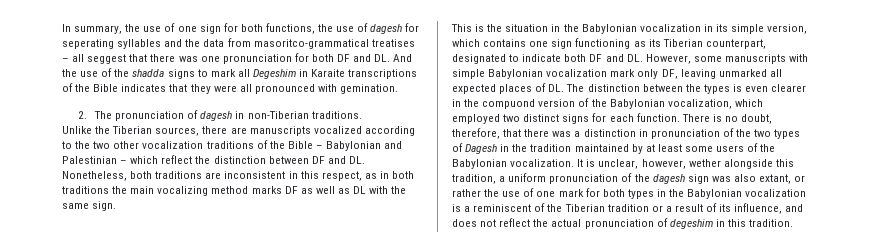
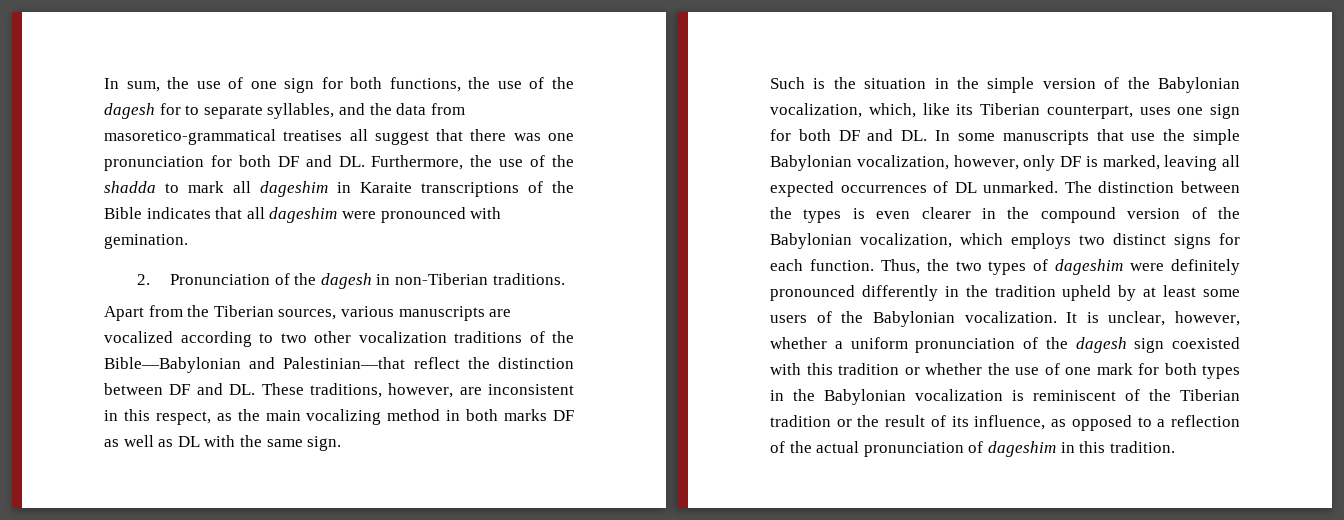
[62,24,123,34] In summary, -> [104,78,160,92] In sum,
(369, 27) none -> [552,77,574,89] the
[62,39,162,49] seperating syllables -> [185,103,335,119] to separate syllables,
[253,39,415,49] [62,54,127,64] masoritco-grammatical treatises – all seggest -> [104,129,429,145] masoretico-grammatical treatises all suggest
[393,54,413,62] And -> [371,155,464,170] Furthermore,
[167,69,195,79] signs -> (156, 187) none
[252,69,296,79] Degeshim -> [260,181,328,197] dageshim
[190,84,252,94] they were all -> [246,207,376,223] all dageshim were
[93,110,199,121] The pronunciation of -> [170,273,317,285] Pronunciation of the
[62,126,92,134] Unlike -> [104,305,183,321] Apart from
[202,126,311,136] there are manuscripts -> [340,306,512,321] various manuscripts are
[75,141,91,149] the -> (273, 338) none
[287,141,403,151] [62,156,159,164] Bible – Babylonian and Palestinian – which -> [104,357,406,373] Bible—Babylonian and Palestinian—that
[62,171,203,181] Nonetheless, both traditions -> [261,383,454,398] These traditions, however,
[379,171,415,179] [62,186,109,194] in both traditions -> (232, 417) none
(249, 190) none -> [446,409,499,421] in both
[451,24,472,32] This -> [770,77,805,89] Such
[581,24,808,34] [452,38,766,49] [452,54,691,64] Babylonian vocalization in its simple version, which contains one sign functioning as its Tiberian counterpart, designated to indicate both DF and DL. However, -> [987,77,1240,93] [770,103,1240,119] [770,129,951,141] simple version of the Babylonian vocalization, which, like its Tiberian counterpart, uses one sign for both DF and DL. In
[789,54,809,62] [452,69,782,79] [452,83,565,94] with simple Babylonian vocalization mark only DF, leaving unmarked all expected places of DL. -> [1096,129,1240,145] [770,155,1240,171] [770,181,1059,197] that use the simple Babylonian vocalization, however, only DF is marked, leaving all expected occurrences of DL unmarked.
[482,99,536,109] compuond -> [1040,207,1116,223] compound
[452,114,500,124] employed -> [1011,233,1071,249] employs
[681,114,773,124] [452,128,801,139] [452,143,498,154] There is no doubt, therefore, that there was a distinction in pronunciation of the two types of Dagesh -> [880,259,1240,275] [770,285,938,301] Thus, the two types of dageshim were definitely pronounced differently
[574,144,629,152] maintained -> [1062,285,1112,301] upheld
[688,159,794,169] [452,174,496,184] wether alongside this tradition, -> [770,337,827,349] whether
[711,174,806,184] [452,189,481,197] was also extant, or rather -> [1172,337,1240,349] [770,363,982,375] coexisted with this tradition or whether
[464,206,471,212] a -> (1024, 395) none
[665,206,672,212] a -> [857,415,880,427] the
[785,204,804,212] [452,218,531,227] and does not reflect -> [1051,415,1240,431] [770,441,785,453] as opposed to a reflection of
[669,219,713,229] degeshim -> [987,441,1056,457] dageshim

